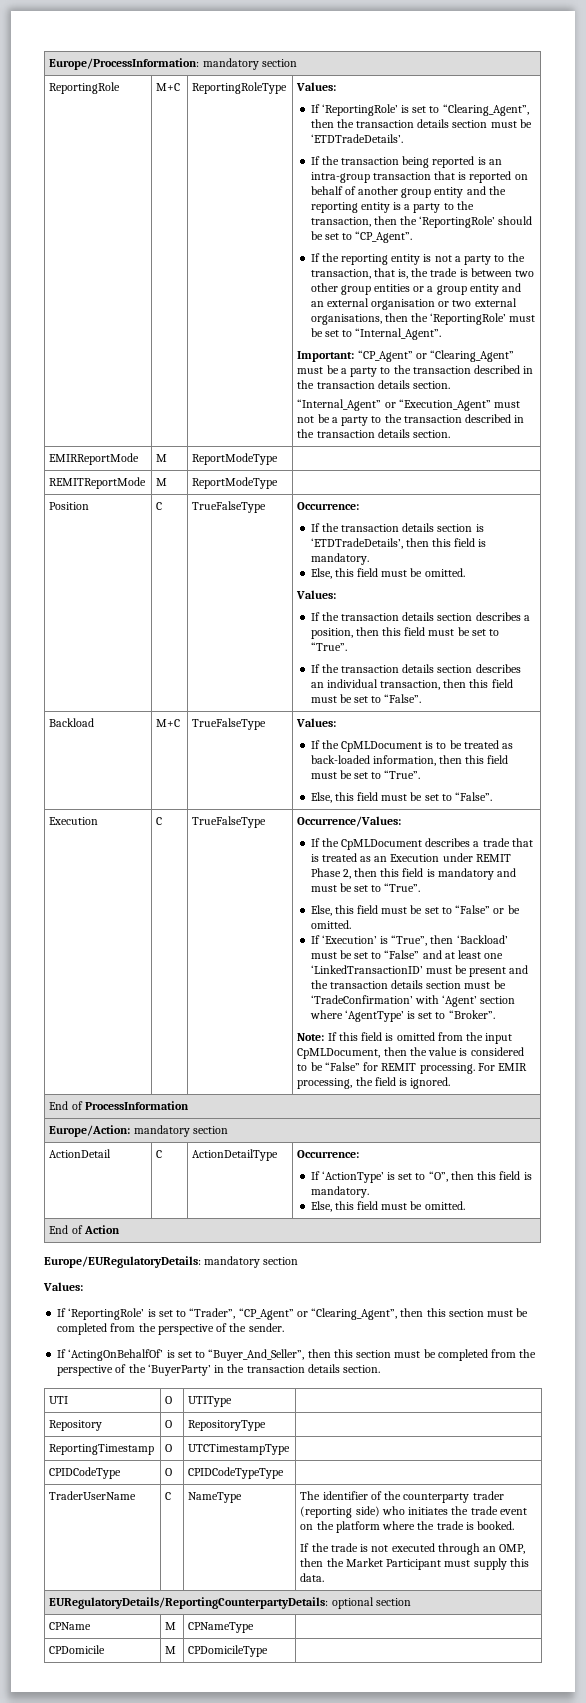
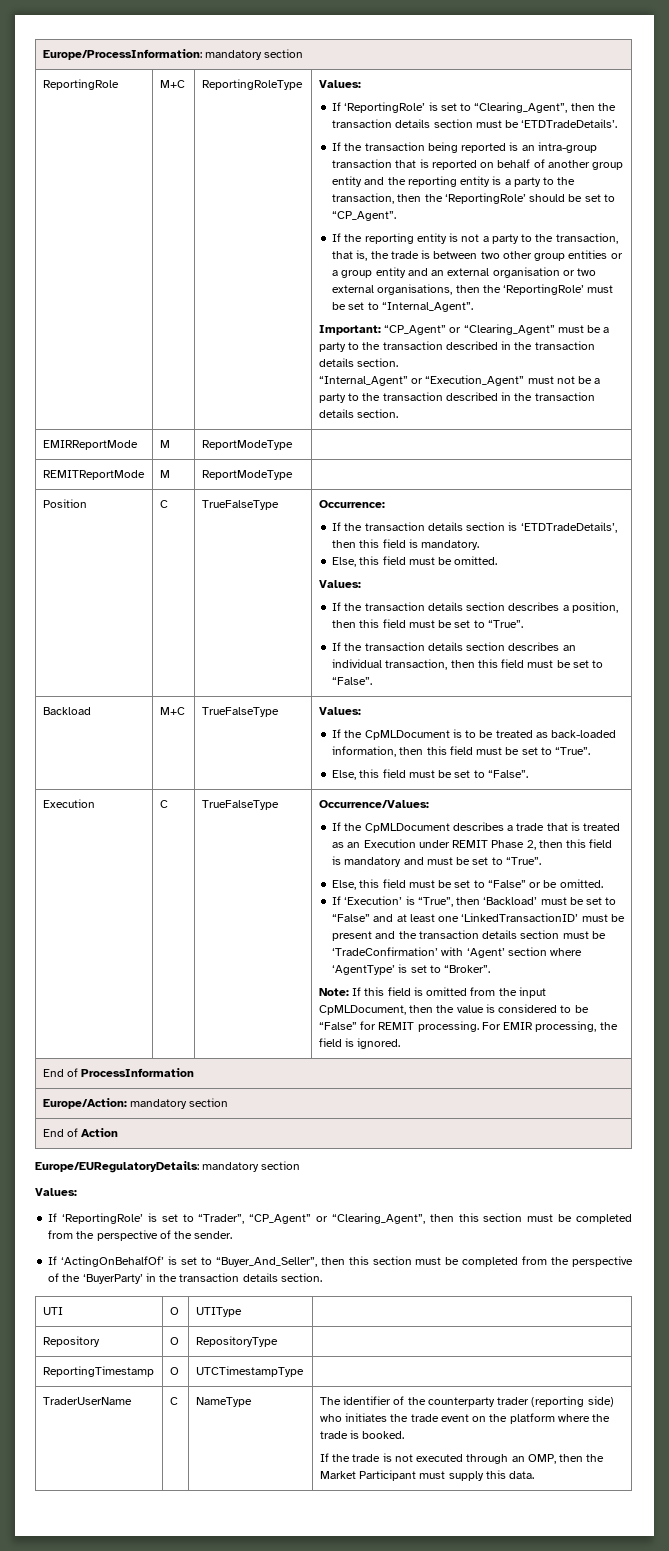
[49,1149,112,1158] [156,1150,163,1158] [192,1149,279,1161] [297,1150,360,1158] [310,1171,532,1183] [310,1186,369,1198] [310,1201,465,1212] // ActionDetail | C | ActionDetailType | Occurrence: // If ‘ActionType’ is set to “O”, then this field is mandatory. // Else, this field must be omitted. -> (229, 1102) none
[49,1467,122,1479] [165,1468,173,1476] [188,1467,285,1479] // CPIDCodeType | O | CPIDCodeTypeType | -> (304, 1371) none
[49,1597,411,1609] [49,1622,92,1630] [165,1622,177,1630] [188,1622,255,1633] [49,1645,106,1654] [165,1646,177,1654] [188,1645,269,1657] // EURegulatoryDetails/ReportingCounterpartyDetails: optional section // CPName | M | CPNameType | // CPDomicile | M | CPDomicileType | -> (535, 1475) none

